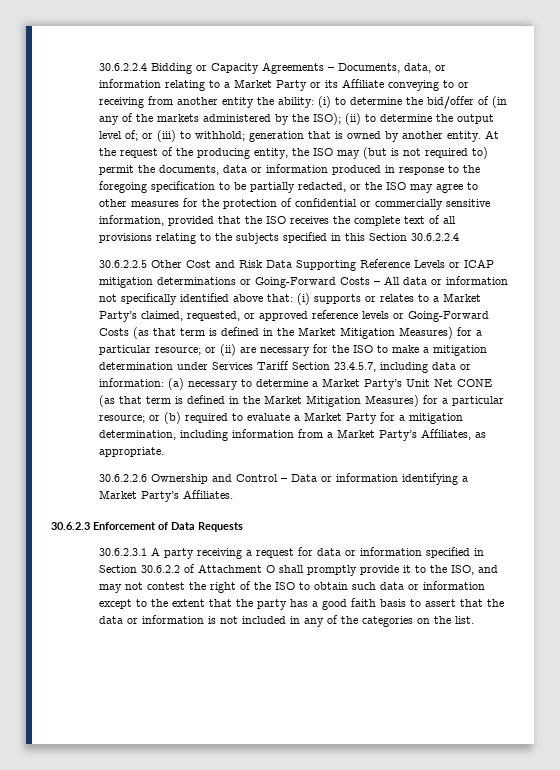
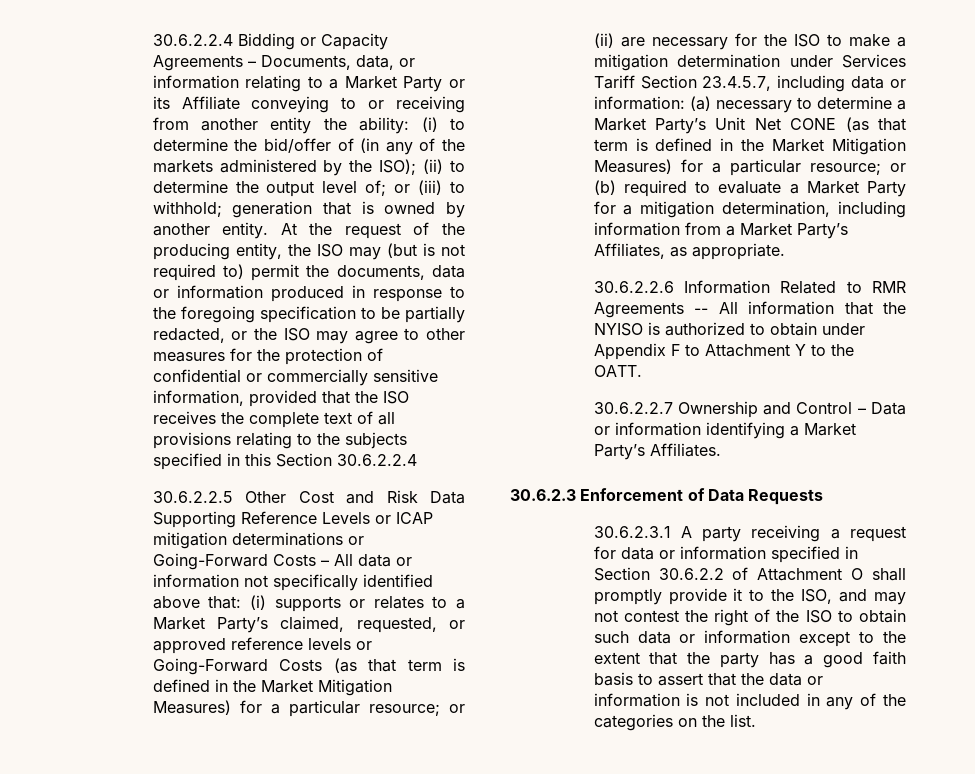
(147, 478) none -> [683,280,906,294] [593,301,906,318] [593,322,865,336] [593,343,854,360] [593,365,642,377] [593,402,673,414] Information Related to RMR Agreements -- All information that the NYISO is authorized to obtain under Appendix F to Attachment Y to the OATT. // 30.6.2.2.7

